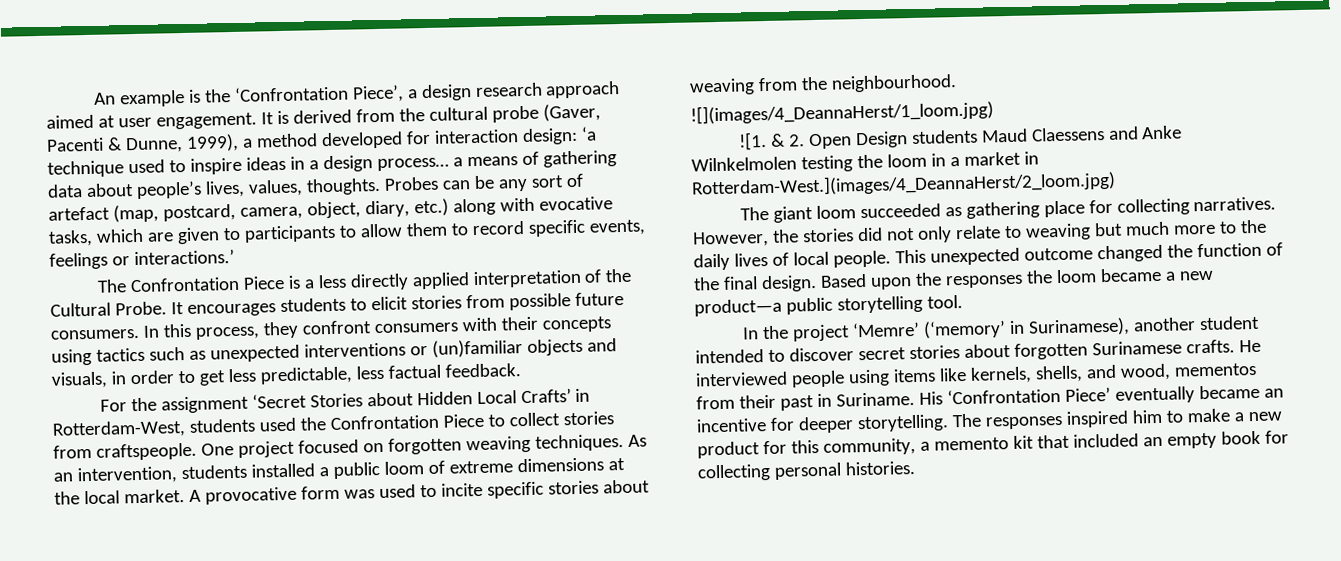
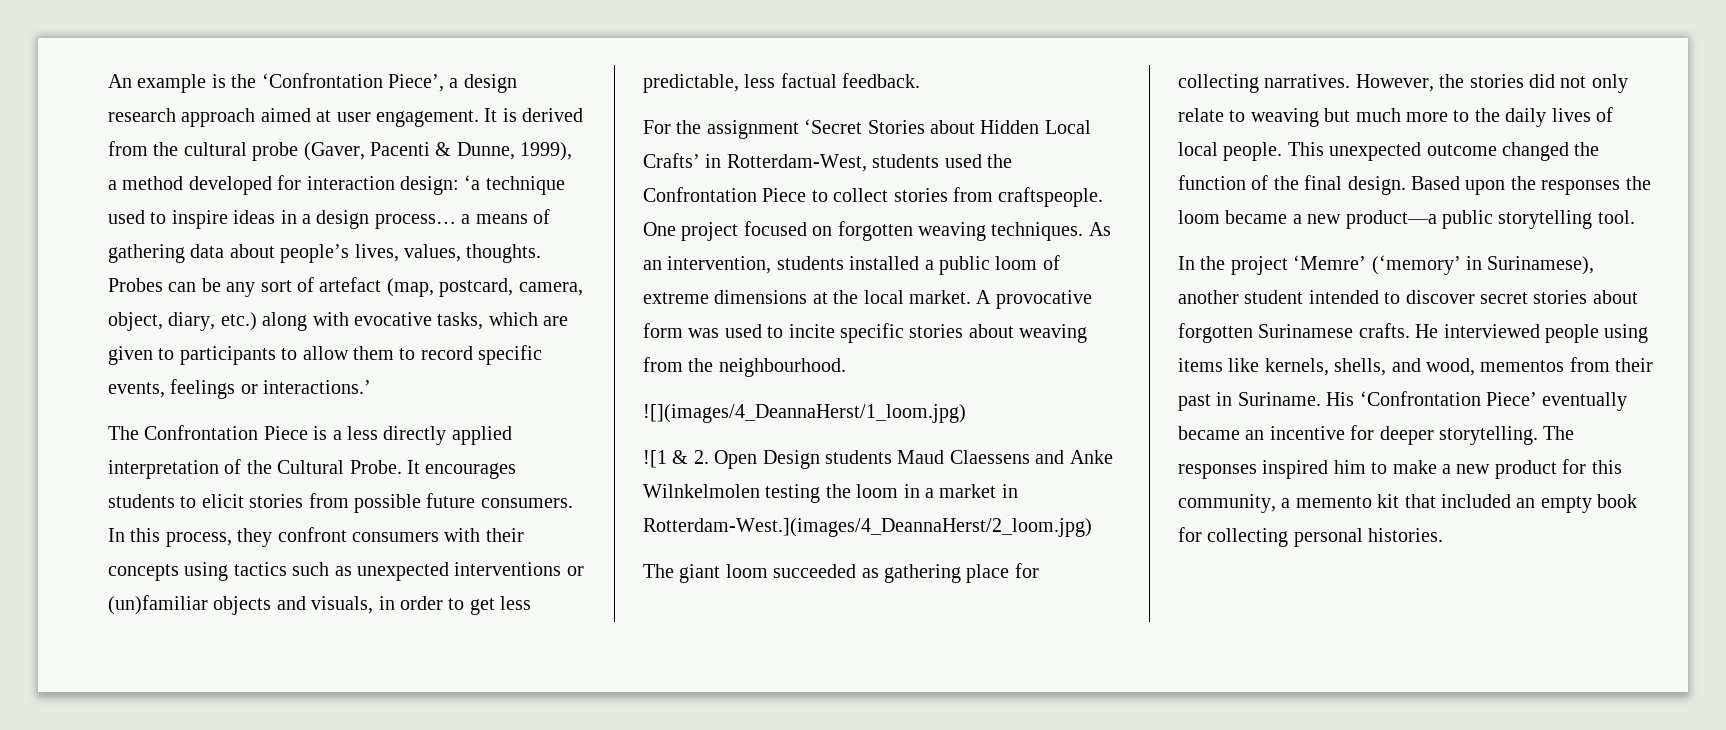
[737,132,767,151] ![1. -> [643,450,667,468] ![1

